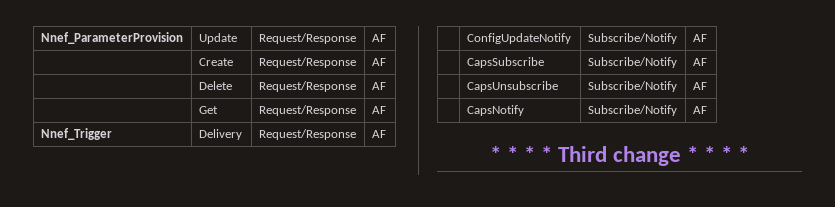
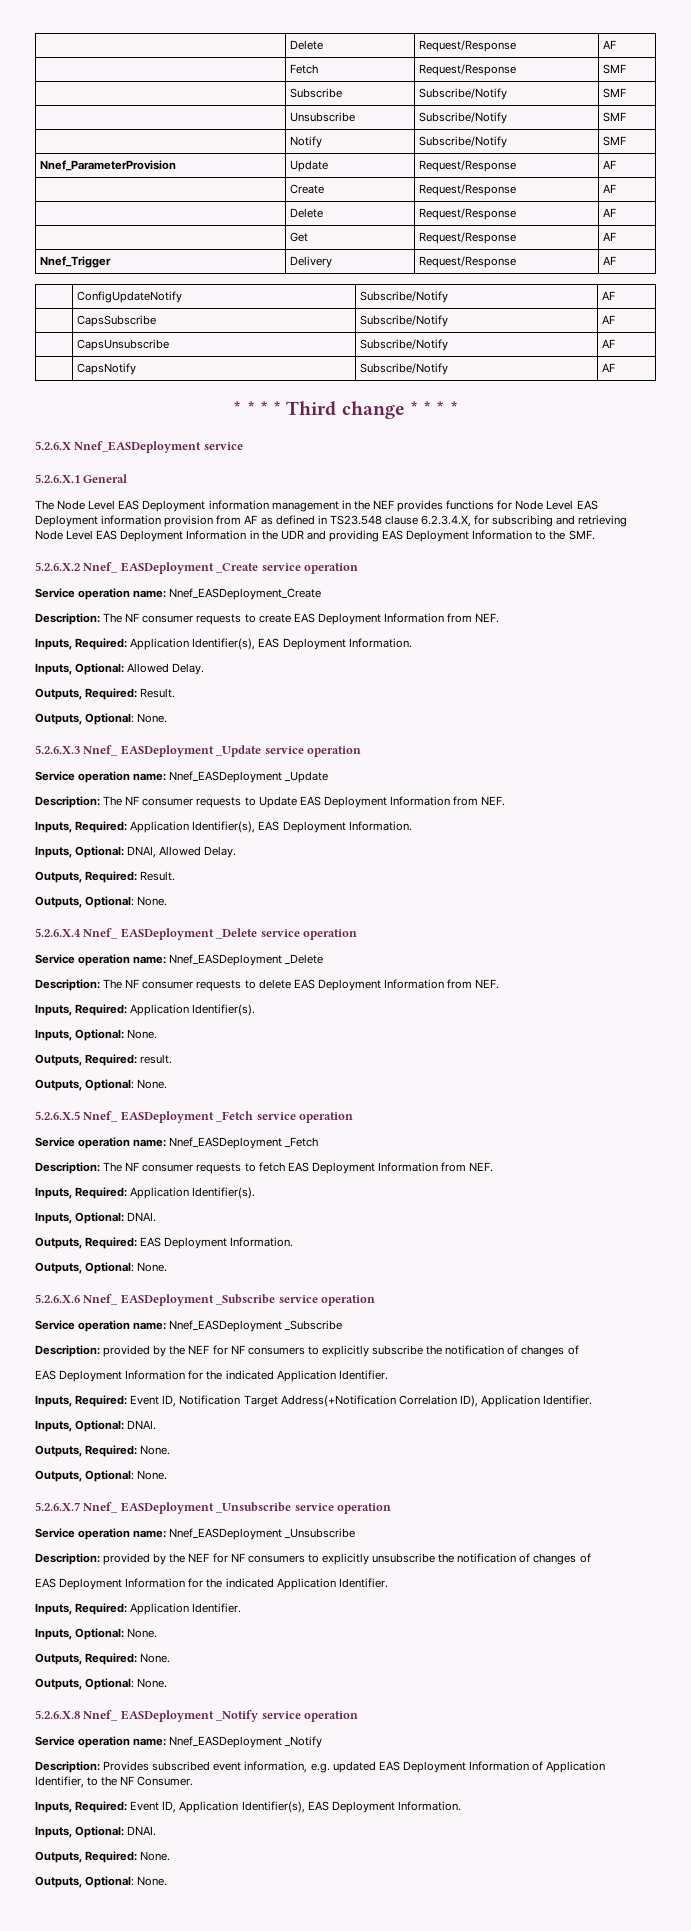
(40, 38) none -> [289,40,323,50] [418,40,516,52] [602,40,616,49] [289,64,318,74] [418,64,516,76] [602,64,626,74] [289,88,342,98] [418,88,507,100] [602,88,626,98] [289,112,355,122] [418,112,507,124] [602,112,626,122] [289,136,322,148] [418,136,507,148] [602,136,626,146] | Delete | Request/Response | AF // | Fetch | Request/Response | SMF // | Subscribe | Subscribe/Notify | SMF // | Unsubscribe | Subscribe/Notify | SMF // | Notify | Subscribe/Notify | SMF //
(750, 154) none -> [35,441,243,453] [35,474,128,483] [35,500,598,512] [35,515,628,527] [35,530,595,542] [35,562,358,574] [35,588,322,600] [35,613,500,625] [35,638,412,650] [35,663,205,675] [35,688,176,700] [35,713,168,725] [35,745,361,757] [35,771,329,783] [35,796,506,808] [35,821,412,833] [35,846,237,858] [35,871,176,883] [35,896,168,908] [35,928,357,940] [35,954,324,966] [35,979,500,991] [35,1004,256,1016] [35,1029,158,1041] [35,1054,173,1066] [35,1079,168,1091] [35,1111,353,1123] [35,1137,319,1149] [35,1162,494,1174] [35,1187,256,1199] [35,1212,157,1224] [35,1237,294,1249] [35,1262,168,1274] [35,1294,375,1306] [35,1320,343,1332] [35,1345,579,1357] [35,1370,388,1382] [35,1395,593,1407] [35,1420,157,1432] [35,1445,171,1457] [35,1470,168,1482] [35,1502,391,1514] [35,1528,356,1540] [35,1553,591,1565] [35,1578,388,1590] [35,1603,242,1615] [35,1628,158,1640] [35,1653,171,1665] [35,1678,168,1690] [35,1710,358,1722] [35,1736,323,1748] [35,1761,606,1773] [35,1776,194,1788] [35,1801,461,1813] [35,1826,157,1838] [35,1851,171,1863] [35,1876,168,1888] // 5.2.6.X Nnef_EASDeployment service // 5.2.6.X.1 General // The Node Level EAS Deployment information management in the NEF provides functions for Node Level EAS Deployment information provision from AF as defined in TS23.548 clause 6.2.3.4.X, for subscribing and retrieving Node Level EAS Deployment Information in the UDR and providing EAS Deployment Information to the SMF. // 5.2.6.X.2 Nnef_ EASDeployment _Create service operation // Service operation name: Nnef_EASDeployment_Create // Description: The NF consumer requests to create EAS Deployment Information from NEF. // Inputs, Required: Application Identifier(s), EAS Deployment Information. // Inputs, Optional: Allowed Delay. // Outputs, Required: Result. // Outputs, Optional: None. // 5.2.6.X.3 Nnef_ EASDeployment _Update service operation // Service operation name: Nnef_EASDeployment _Update // Description: The NF consumer requests to Update EAS Deployment Information from NEF. // Inputs, Required: Application Identifier(s), EAS Deployment Information. // Inputs, Optional: DNAI, Allowed Delay. // Outputs, Required: Result. // Outputs, Optional: None. // 5.2.6.X.4 Nnef_ EASDeployment _Delete service operation // Service operation name: Nnef_EASDeployment _Delete // Description: The NF consumer requests to delete EAS Deployment Information from NEF. // Inputs, Required: Application Identifier(s). // Inputs, Optional: None. // Outputs, Required: result. // Outputs, Optional: None. // 5.2.6.X.5 Nnef_ EASDeployment _Fetch service operation // Service operation name: Nnef_EASDeployment _Fetch // Description: The NF consumer requests to fetch EAS Deployment Information from NEF. // Inputs, Required: Application Identifier(s). // Inputs, Optional: DNAI. // Outputs, Required: EAS Deployment Information. // Outputs, Optional: None. // 5.2.6.X.6 Nnef_ EASDeployment _Subscribe service operation // Service operation name: Nnef_EASDeployment _Subscribe // Description: provided by the NEF for NF consumers to explicitly subscribe the notification of changes of // EAS Deployment Information for the indicated Application Identifier. // Inputs, Required: Event ID, Notification Target Address(+Notification Correlation ID), Application Identifier. // Inputs, Optional: DNAI. // Outputs, Required: None. // Outputs, Optional: None. // 5.2.6.X.7 Nnef_ EASDeployment _Unsubscribe service operation // Service operation name: Nnef_EASDeployment _Unsubscribe // Description: provided by the NEF for NF consumers to explicitly unsubscribe the notification of changes of // EAS Deployment Information for the indicated Application Identifier. // Inputs, Required: Application Identifier. // Inputs, Optional: None. // Outputs, Required: None. // Outputs, Optional: None. // 5.2.6.X.8 Nnef_ EASDeployment _Notify service operation // Service operation name: Nnef_EASDeployment _Notify // Description: Provides subscribed event information, e.g. updated EAS Deployment Information of Application Identifier, to the NF Consumer. // Inputs, Required: Event ID, Application Identifier(s), EAS Deployment Information. // Inputs, Optional: DNAI. // Outputs, Required: None. // Outputs, Optional: None.

